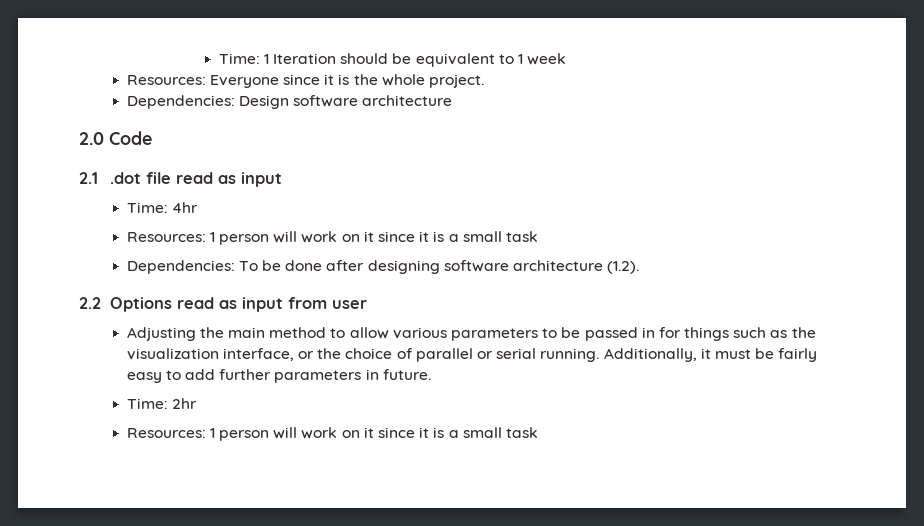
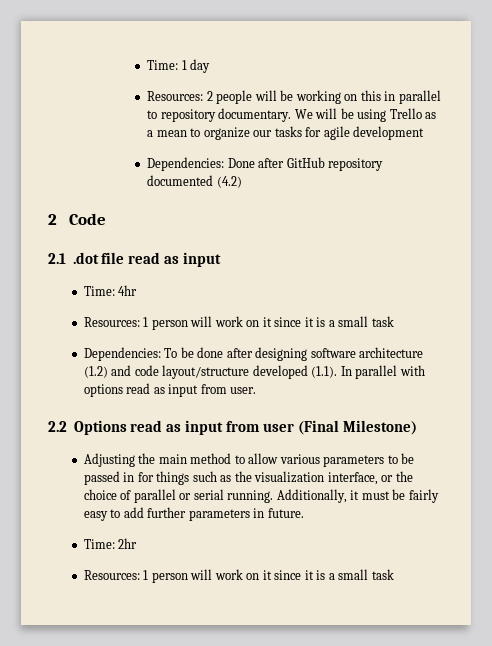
[273,53,567,67] [126,74,484,88] [126,95,453,109] [79,132,104,145] Iteration should be equivalent to 1 week // Resources: Everyone since it is the whole project. // Dependencies: Design software architecture // 2.0 -> [190,59,211,73] [147,90,441,104] [147,108,437,122] [147,126,425,140] [147,157,384,171] [147,175,242,188] [48,214,57,225] day // Resources: 2 people will be working on this in parallel to repository documentary. We will be using Trello as a mean to organize our tasks for agile development // Dependencies: Done after GitHub repository documented (4.2) // 2
[607,261,640,274] (1.2). -> [83,365,425,379] [83,383,257,397] (1.2) and code layout/structure developed (1.1). In parallel with options read as input from user.
(367, 304) none -> [297,420,417,435] (Final Milestone)

